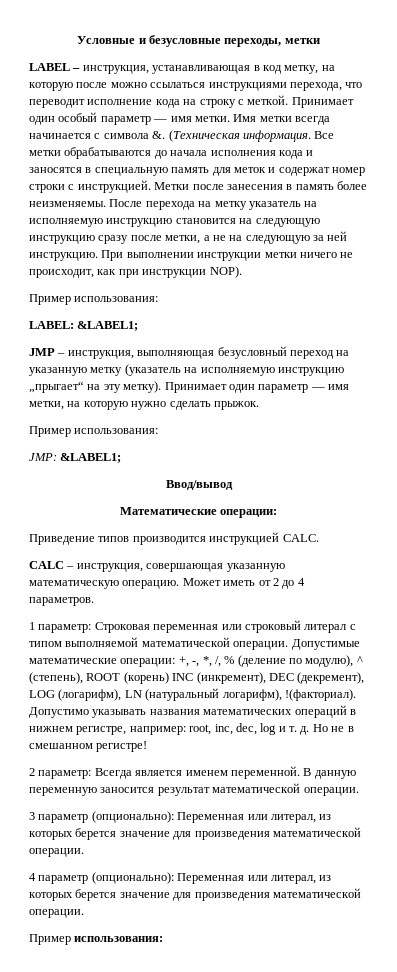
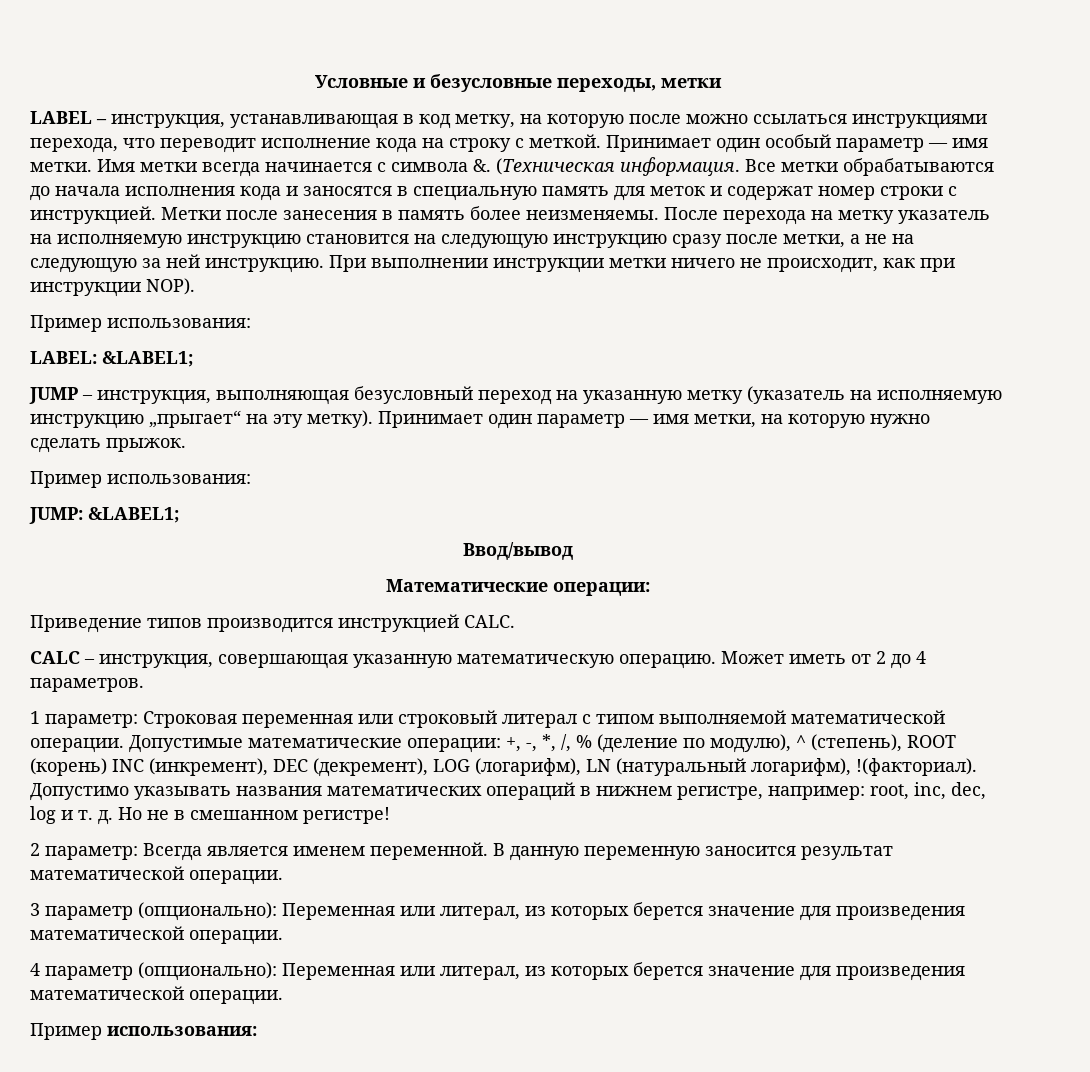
[29,348,55,356] JMP -> [29,387,78,404] JUMP
[29,453,57,461] JMP: -> [29,507,83,524] JUMP:

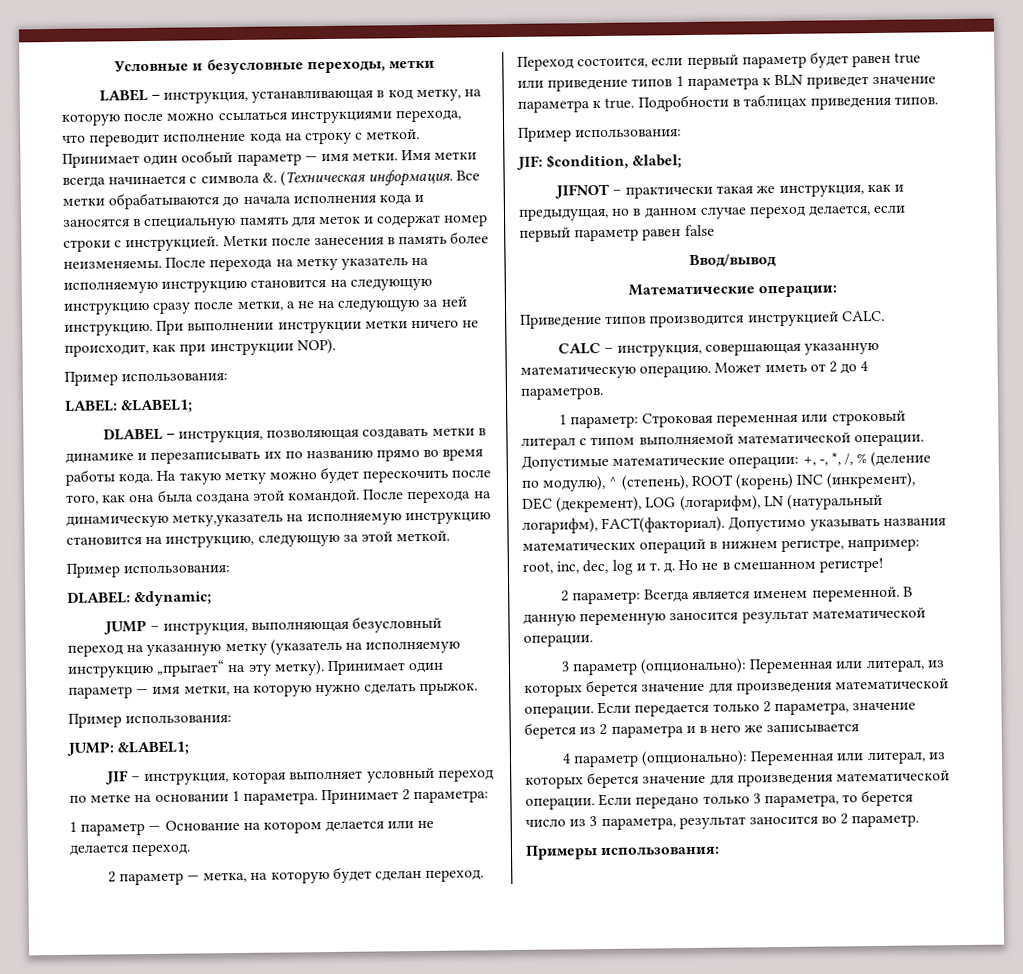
(193, 359) none -> [102,427,486,443] [65,448,484,464] [65,466,492,486] [66,489,492,505] [66,511,491,528] [66,530,451,548] [66,563,231,578] [67,590,213,607] // DLABEL – инструкция, позволяющая создавать метки в динамике и перезаписывать их по названию прямо во время работы кода. На такую метку можно будет перескочить после того, как она была создана этой командой. После перехода на динамическую метку,указатель на исполняемую инструкцию становится на инструкцию, следующую за этой меткой. // Пример использования: // DLABEL: &dynamic;
(179, 515) none -> [104,767,494,786] [69,789,490,805] [69,820,435,836] [69,843,192,857] [107,866,485,886] [517,51,922,71] [517,74,937,92] [517,93,939,113] [518,127,683,142] [516,153,683,170] [553,183,905,199] [518,205,907,221] [519,224,715,242] // JIF – инструкция, которая выполняет условный переход по метке на основании 1 параметра. Принимает 2 параметра: // 1 параметр — Основание на котором делается или не делается переход. // 2 параметр — метка, на которую будет сделан переход. Переход состоится, если первый параметр будет равен true или приведение типов 1 параметра к BLN приведет значение параметра к true. Подробности в таблицах приведения типов. // Пример использования: // JIF: $condition, &label; // JIFNOT – практически такая же инструкция, как и предыдущая, но в данном случае переход делается, если первый параметр равен false
[856,758,977,776] !(факториал). -> [601,516,726,534] FACT(факториал).
(283, 937) none -> [597,701,917,717] [524,722,860,739] Если передается только 2 параметра, значение берется из 2 параметра и в него же записывается
[30,1023,102,1040] // Пример -> [598,789,914,809] [525,813,920,831] [525,845,598,860] Если передано только 3 параметра, то берется число из 3 параметра, результат заносится во 2 параметр. // Примеры

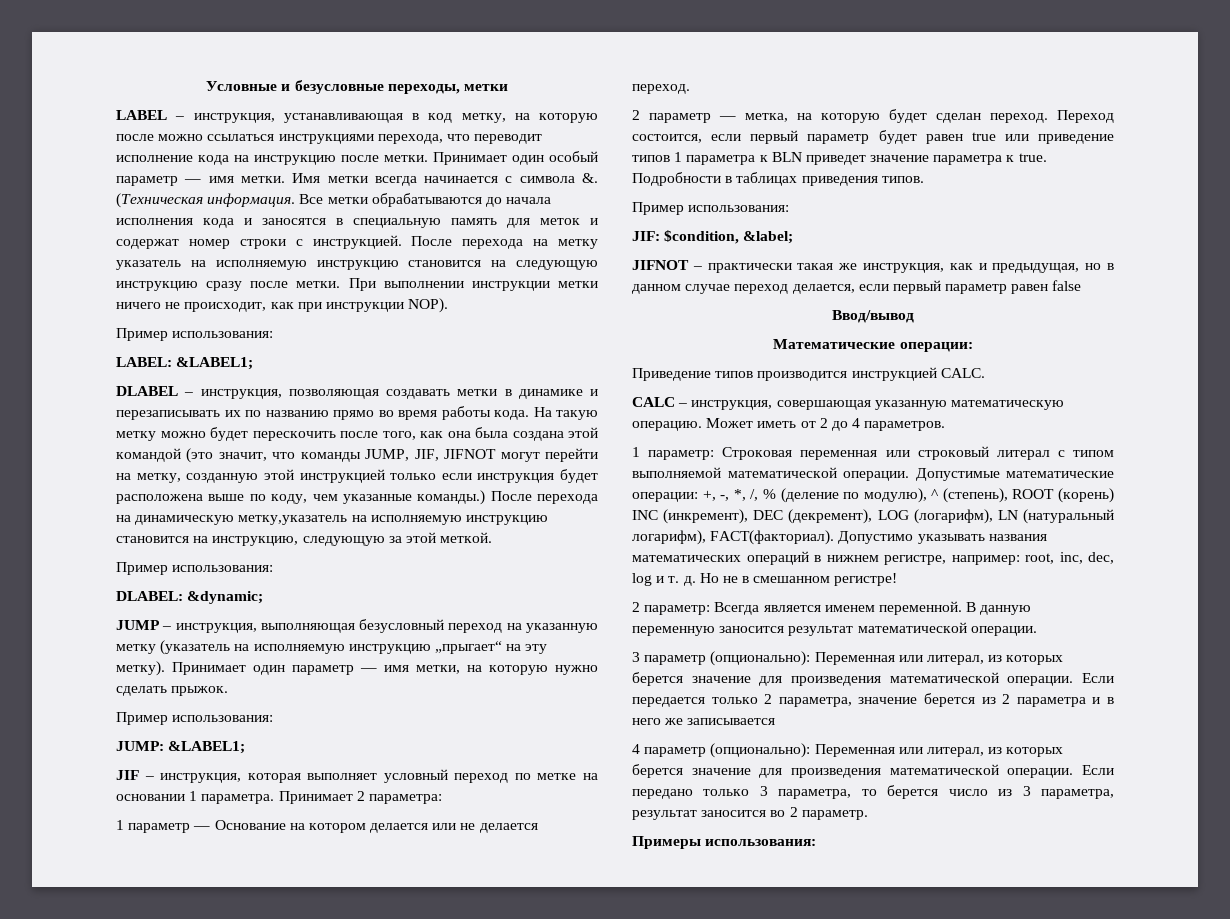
[304,128,421,145] строку с меткой. -> [254,155,428,165] инструкцию после метки.
[222,231,490,247] [63,260,162,269] Метки после занесения в память более неизменяемы. -> (402, 242) none
[236,296,468,312] [64,322,153,336] метки, а не на следующую за ней инструкцию. -> [296,281,341,288] метки.
[288,489,361,504] командой. -> [116,448,598,463] [116,469,598,483] [116,490,486,505] командой (это значит, что команды JUMP, JIF, JIFNOT могут перейти на метку, созданную этой инструкцией только если инструкция будет расположена выше по коду, чем указанные команды.)

